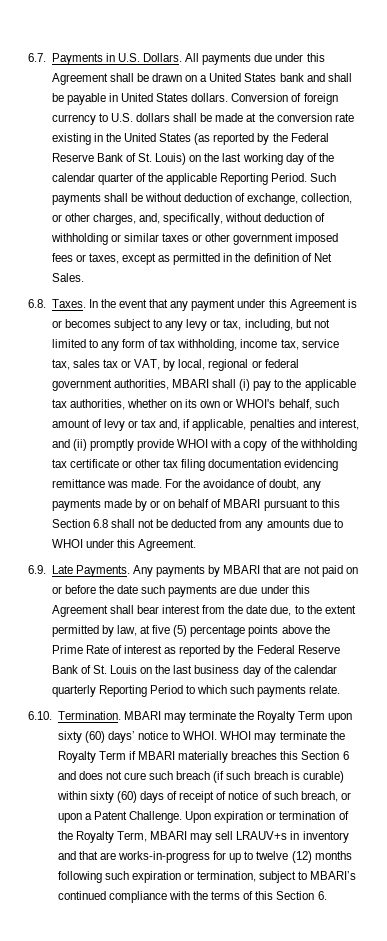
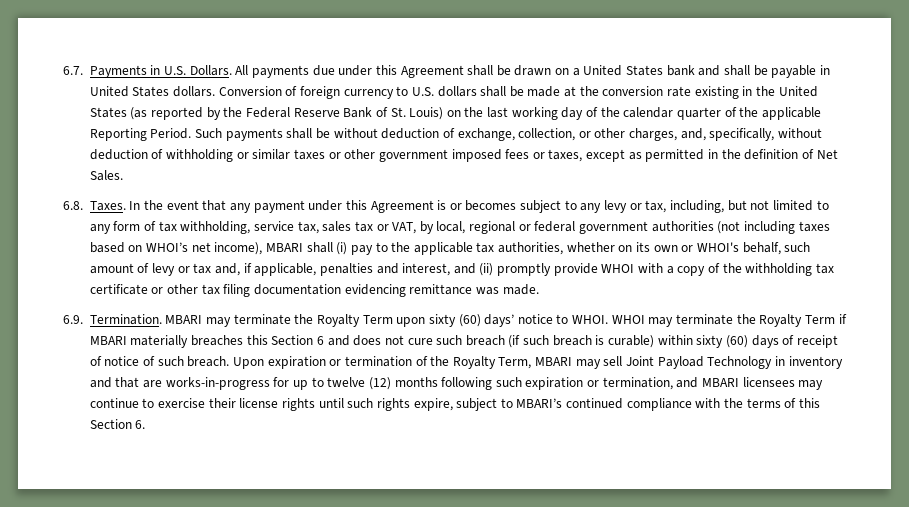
[240,339,299,350] income tax, -> (251, 227) none
[113,379,169,390] authorities, -> [651,221,830,234] [89,242,263,255] authorities (not including taxes based on WHOI’s net income),
[165,479,321,491] [51,499,340,511] [51,519,343,531] [51,539,197,551] [28,565,358,577] [51,585,310,597] [51,605,356,617] [51,625,330,637] [51,645,340,657] [51,665,337,677] [51,685,341,697] [28,711,52,720] For the avoidance of doubt, any payments made by or on behalf of MBARI pursuant to this Section 6.8 shall not be deducted from any amounts due to WHOI under this Agreement. // 6.9. Late Payments. Any payments by MBARI that are not paid on or before the date such payments are due under this Agreement shall bear interest from the date due, to the extent permitted by law, at five (5) percentage points above the Prime Rate of interest as reported by the Federal Reserve Bank of St. Louis on the last business day of the calendar quarterly Reporting Period to which such payments relate. // 6.10. -> [63,315,83,324] // 6.9.
[300,791,351,802] [57,811,183,823] breach, or upon a Patent Challenge. -> [187,356,230,367] breach.
[236,831,288,840] LRAUV+s -> [626,356,773,369] Joint Payload Technology
(257, 876) none -> [676,377,824,390] [89,398,453,411] and MBARI licensees may continue to exercise their license rights until such rights expire,

